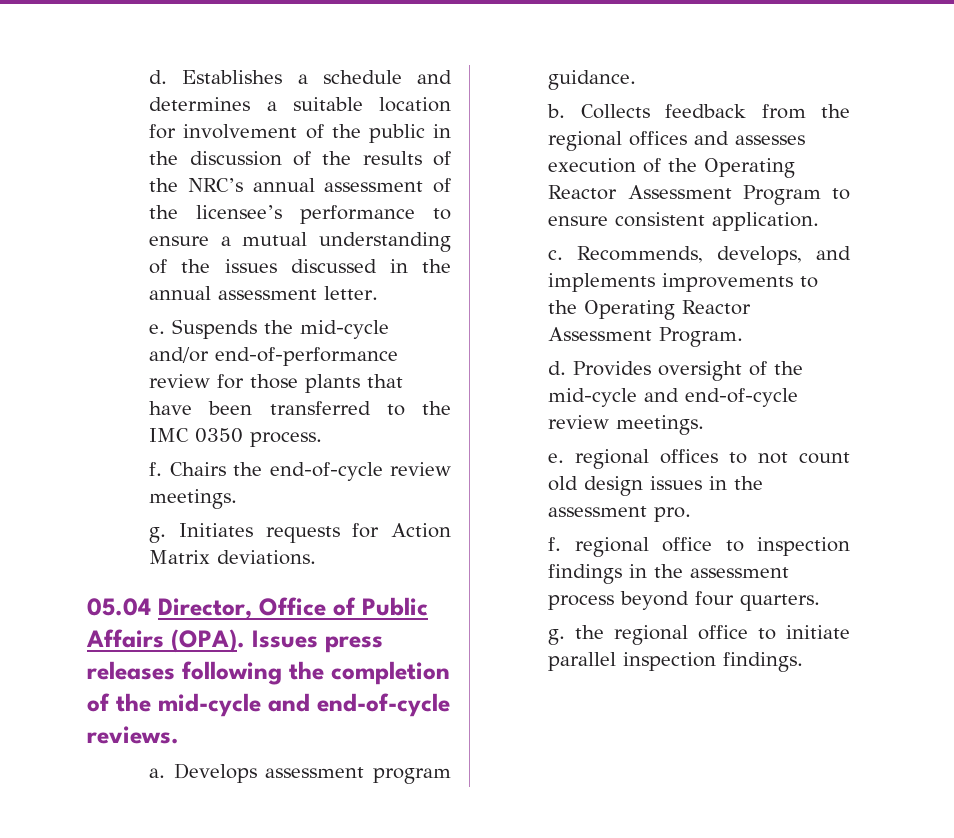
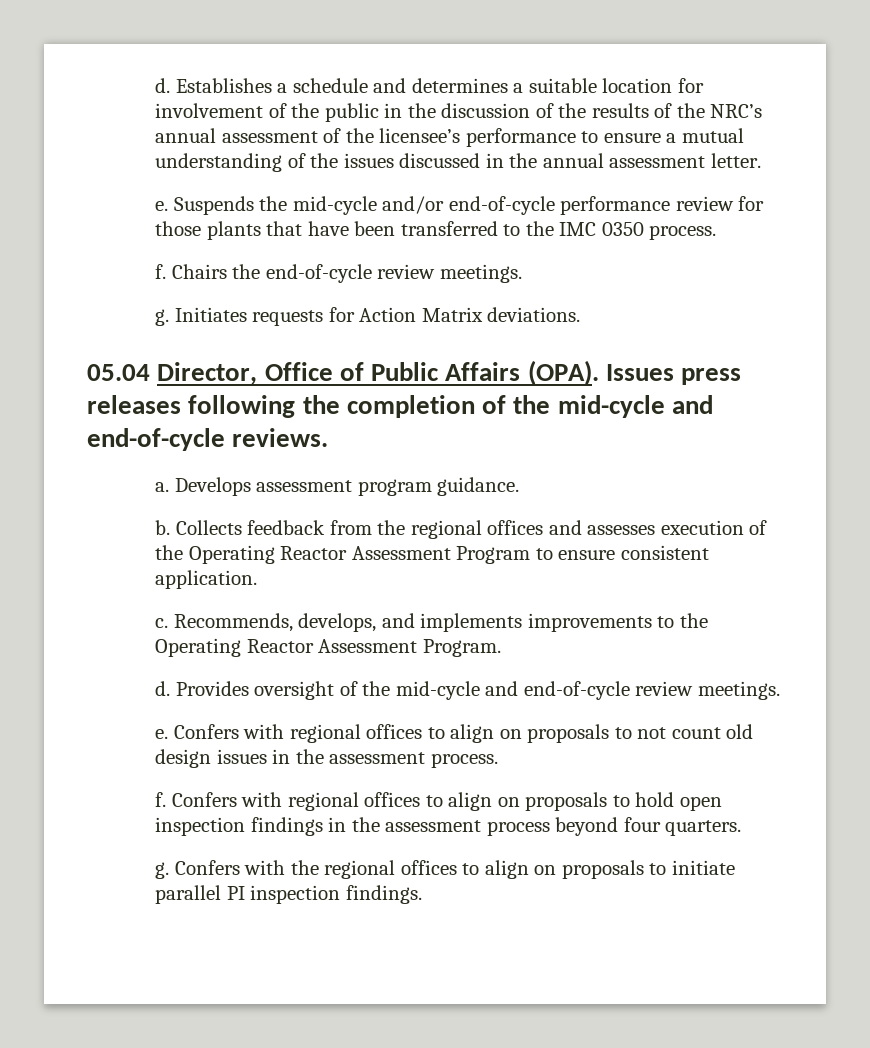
[215,347,399,366] end-of-performance -> [448,196,671,215] end-of-cycle performance
[575,449,748,469] regional offices to -> [173,724,632,743] Confers with regional offices to align on proposals to
[654,507,692,522] [548,537,744,557] pro. // f. regional office to -> [430,753,498,768] [155,792,722,811] process. // f. Confers with regional offices to align on proposals to hold open
[575,625,749,645] the regional office -> [174,860,644,879] Confers with the regional offices to align on proposals
(617, 661) none -> [226,886,245,900] PI

